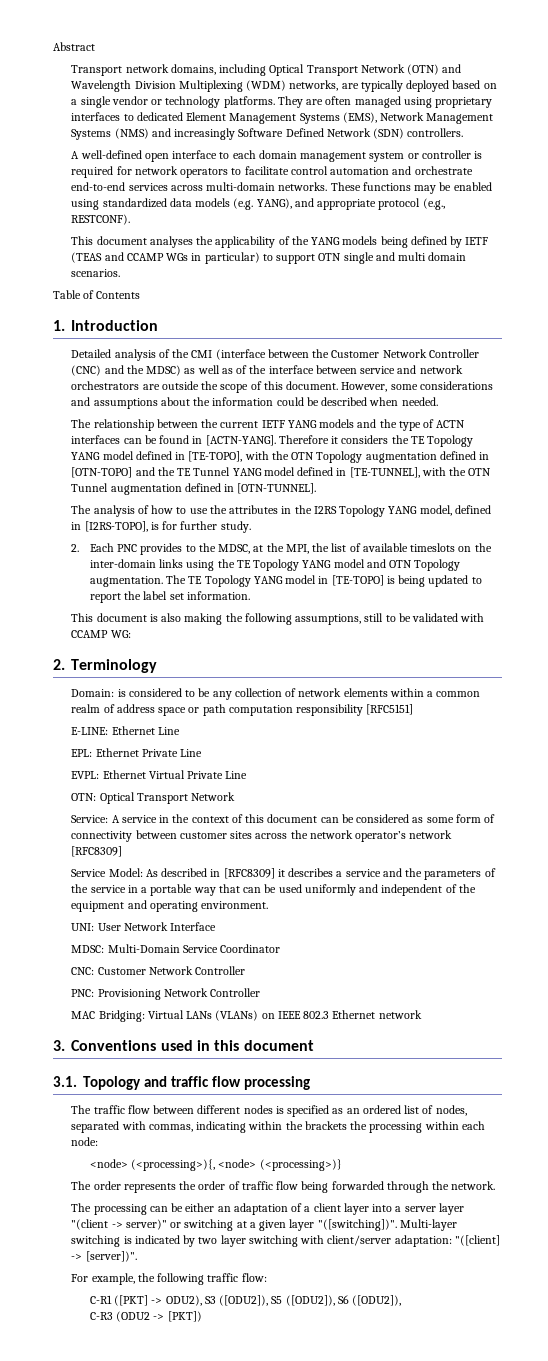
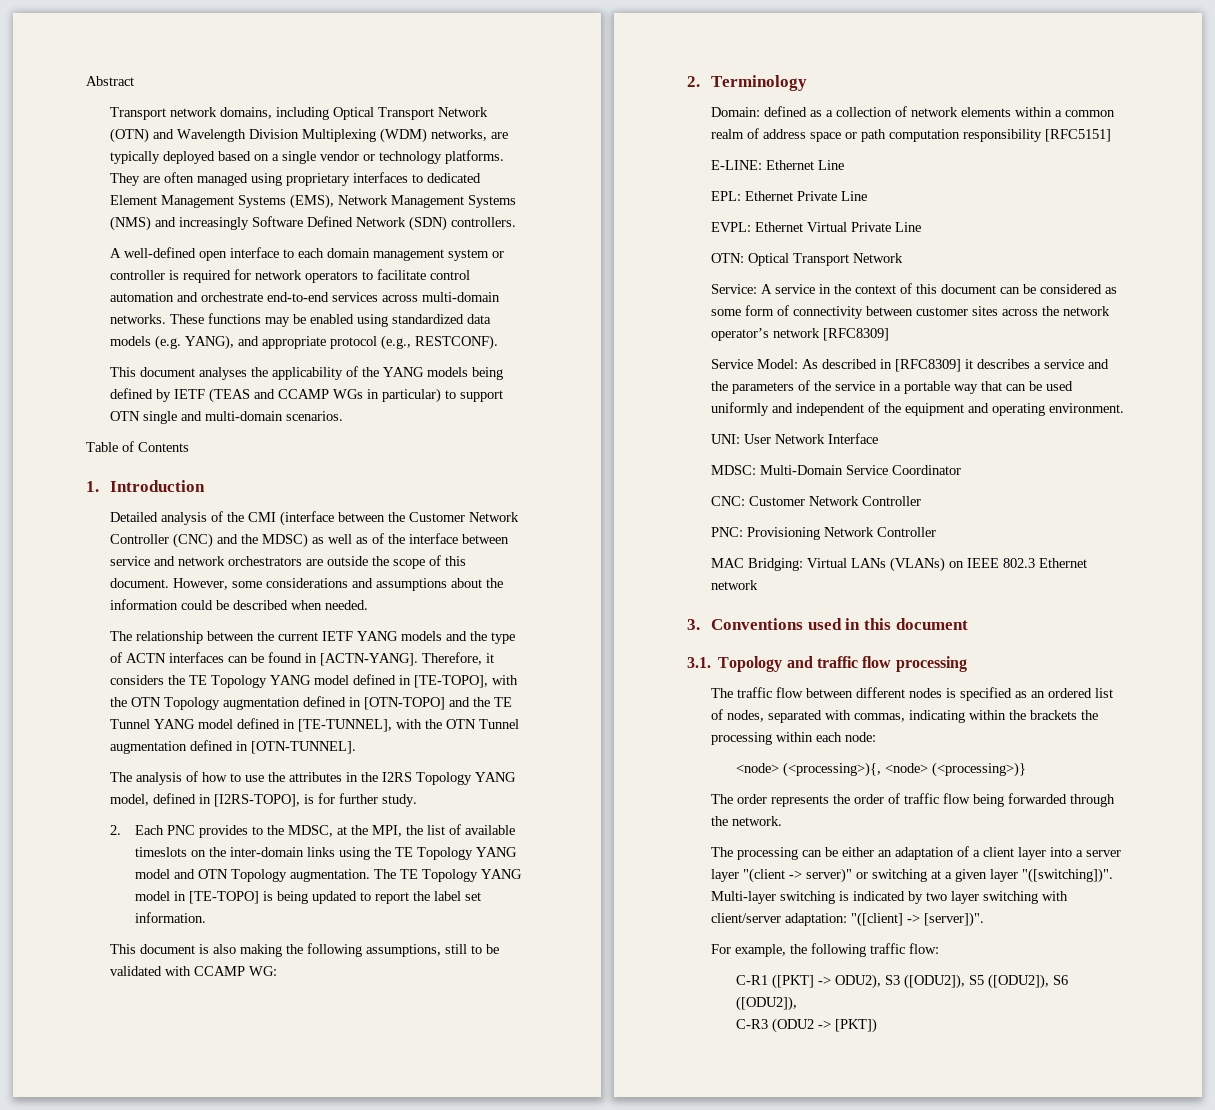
[398,252,467,261] multi domain -> [205,411,284,421] multi-domain
[278,435,329,444] Therefore -> [422,652,483,665] Therefore,
[117,688,232,700] is considered to be any -> [764,106,834,117] defined as a

